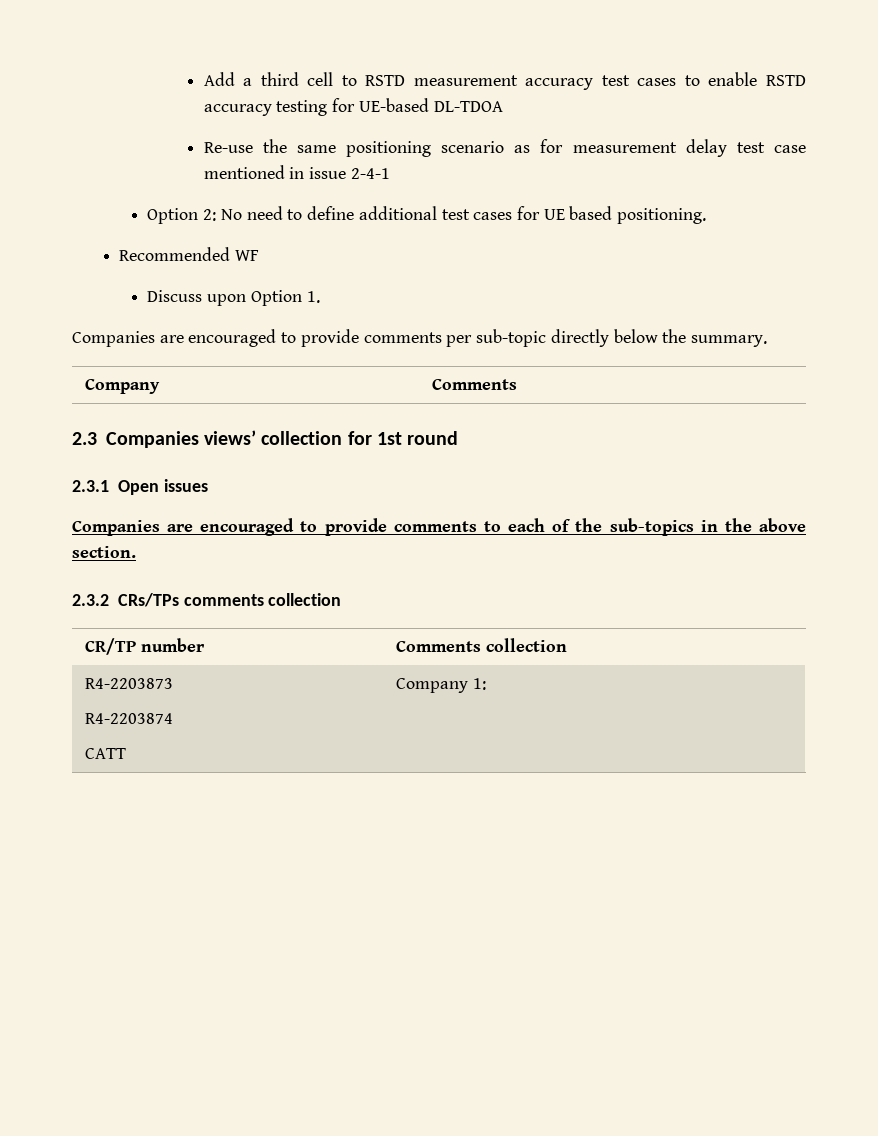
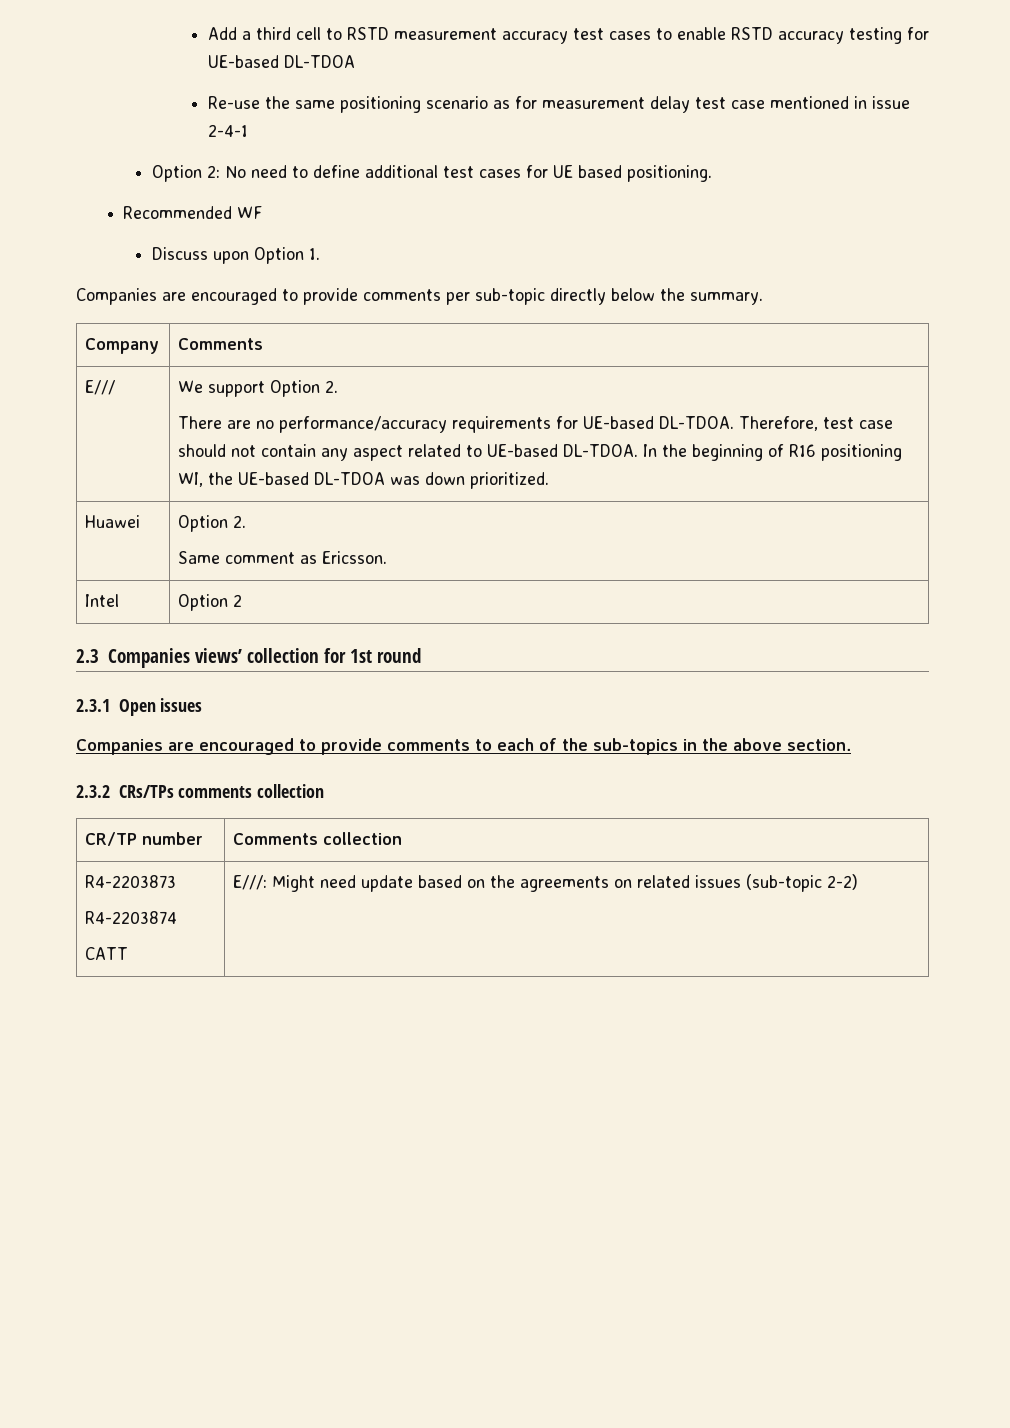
(518, 384) none -> [85,380,116,395] [178,380,339,397] [178,416,894,433] [178,444,903,461] [178,472,550,489] [85,515,141,528] [178,515,247,532] [178,551,388,564] [85,594,120,607] [178,594,243,611] // E/// | We support Option 2. // There are no performance/accuracy requirements for UE-based DL-TDOA. Therefore, test case should not contain any aspect related to UE-based DL-TDOA. In the beginning of R16 positioning WI, the UE-based DL-TDOA was down prioritized. // Huawei | Option 2. // Same comment as Ericsson. // Intel | Option 2
[396,678,486,693] Company 1: -> [233,874,859,892] E///: Might need update based on the agreements on related issues (sub-topic 2-2)

